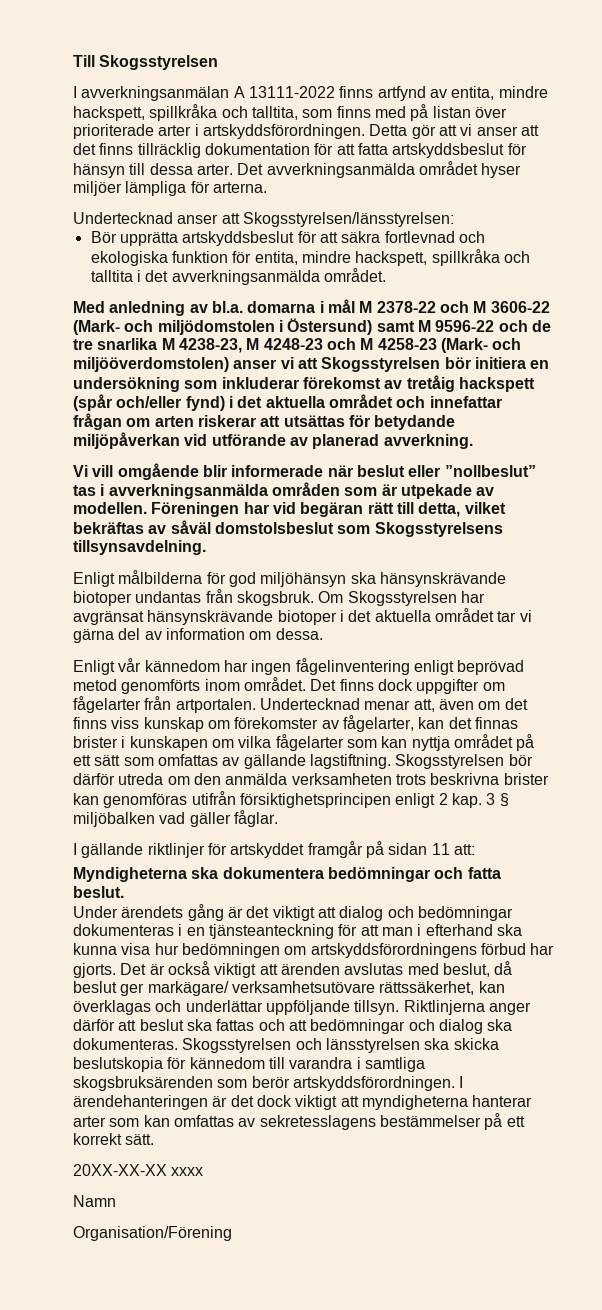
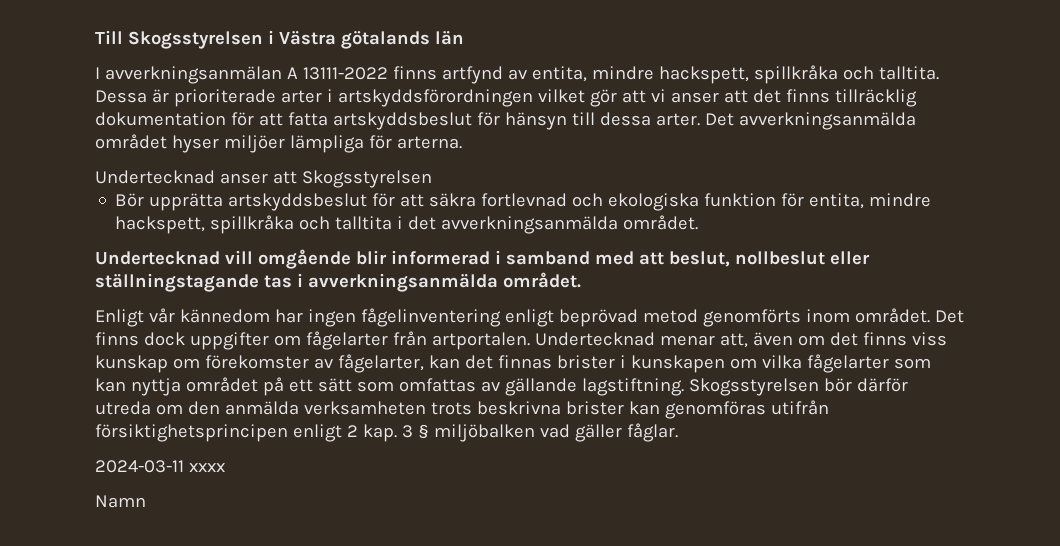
(219, 62) none -> [267,30,464,49] i Västra götalands län
[251,104,507,121] talltita, som finns med på listan över -> [878,66,939,80] [95,89,169,103] talltita. Dessa är
[202,124,408,139] artskyddsförordningen. Detta -> [337,89,585,107] artskyddsförordningen vilket
[242,212,454,227] Skogsstyrelsen/länsstyrelsen: -> [301,170,432,188] Skogsstyrelsen
[73,299,550,316] [73,318,551,335] [73,338,522,353] [73,357,550,372] [73,375,535,392] [73,394,502,411] [73,413,456,430] [73,432,473,449] [73,463,536,480] [73,482,495,499] [73,502,506,517] [73,520,503,537] [73,540,206,555] [73,570,506,587] [73,589,485,606] [73,608,532,625] [73,628,323,643] Med anledning av bl.a. domarna i mål M 2378-22 och M 3606-22 (Mark- och miljödomstolen i Östersund) samt M 9596-22 och de tre snarlika M 4238-23, M 4248-23 och M 4258-23 (Mark- och miljööverdomstolen) anser vi att Skogsstyrelsen bör initiera en undersökning som inkluderar förekomst av tretåig hackspett (spår och/eller fynd) i det aktuella området och innefattar frågan om arten riskerar att utsättas för betydande miljöpåverkan vid utförande av planerad avverkning. // Vi vill omgående blir informerade när beslut eller ”nollbeslut” tas i avverkningsanmälda områden som är utpekade av modellen. Föreningen har vid begäran rätt till detta, vilket bekräftas av såväl domstolsbeslut som Skogsstyrelsens tillsynsavdelning. // Enligt målbilderna för god miljöhänsyn ska hänsynskrävande biotoper undantas från skogsbruk. Om Skogsstyrelsen har avgränsat hänsynskrävande biotoper i det aktuella området tar vi gärna del av information om dessa. -> [95,249,870,269] [95,272,581,292] Undertecknad vill omgående blir informerad i samband med att beslut, nollbeslut eller ställningstagande tas i avverkningsanmälda området.
[73,841,475,858] [73,867,501,882] [73,886,124,898] [73,904,513,921] [73,924,522,939] [73,943,555,958] [73,961,513,978] [73,981,505,996] [73,1000,531,1015] [73,1019,513,1034] [73,1038,499,1053] [73,1057,425,1072] [73,1076,464,1091] [73,1095,533,1110] [73,1113,525,1130] [73,1133,155,1145] [73,1164,167,1176] I gällande riktlinjer för artskyddet framgår på sidan 11 att: // Myndigheterna ska dokumentera bedömningar och fatta beslut. // Under ärendets gång är det viktigt att dialog och bedömningar dokumenteras i en tjänsteanteckning för att man i efterhand ska kunna visa hur bedömningen om artskyddsförordningens förbud har gjorts. Det är också viktigt att ärenden avslutas med beslut, då beslut ger markägare/ verksamhetsutövare rättssäkerhet, kan överklagas och underlättar uppföljande tillsyn. Riktlinjerna anger därför att beslut ska fattas och att bedömningar och dialog ska dokumenteras. Skogsstyrelsen och länsstyrelsen ska skicka beslutskopia för kännedom till varandra i samtliga skogsbruksärenden som berör artskyddsförordningen. I ärendehanteringen är det dock viktigt att myndigheterna hanterar arter som kan omfattas av sekretesslagens bestämmelser på ett korrekt sätt. // 20XX-XX-XX -> [95,460,184,473] 2024-03-11
[73,1226,232,1241] // Organisation/Förening -> (146, 501) none

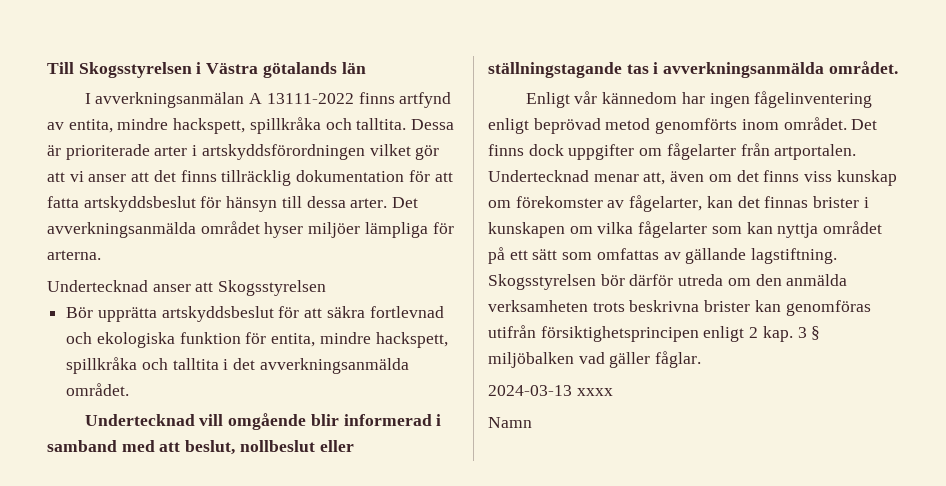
[95,460,184,473] 2024-03-11 -> [488,385,572,396] 2024-03-13

